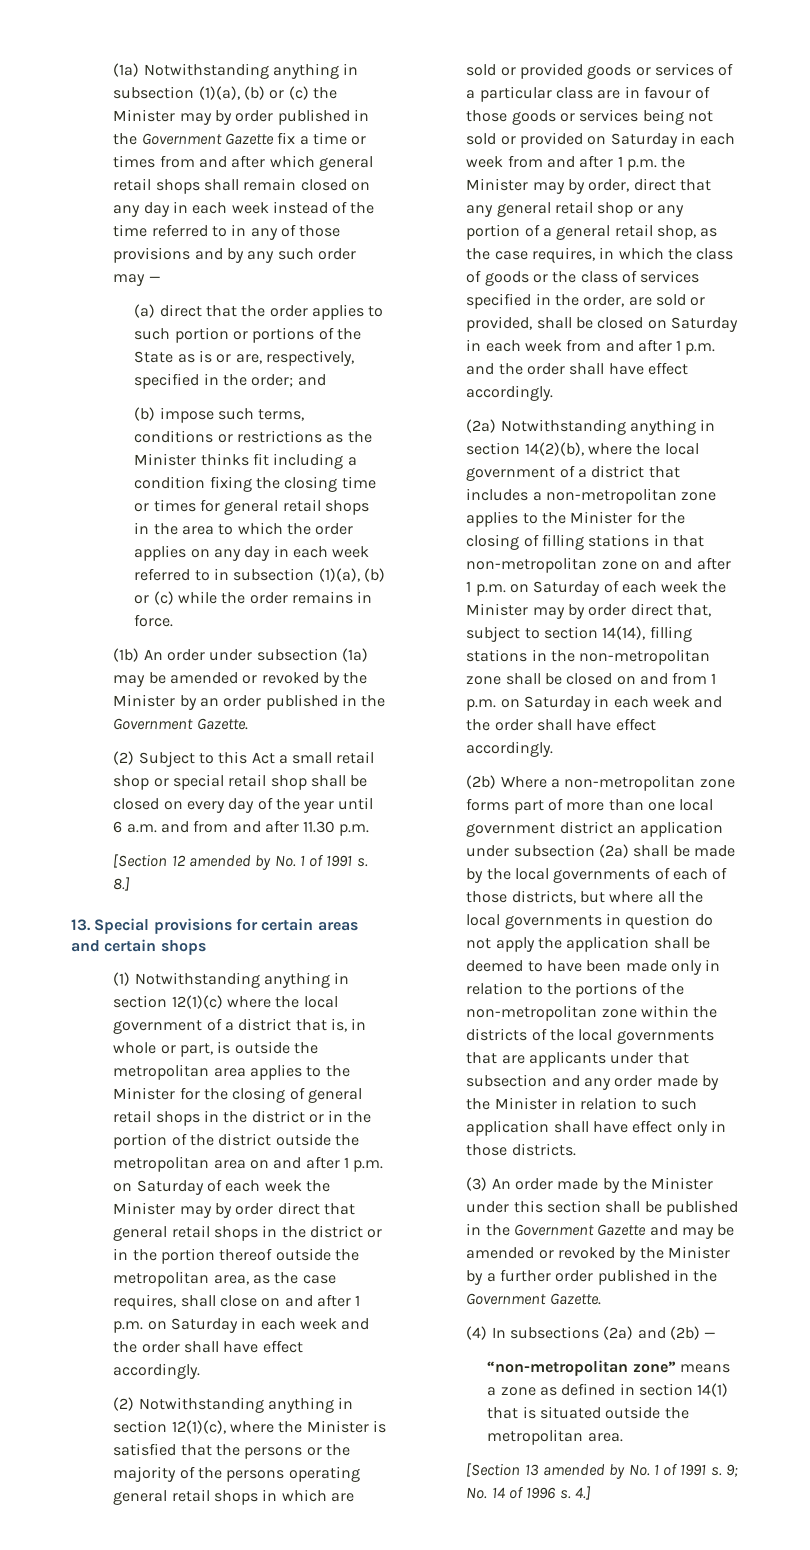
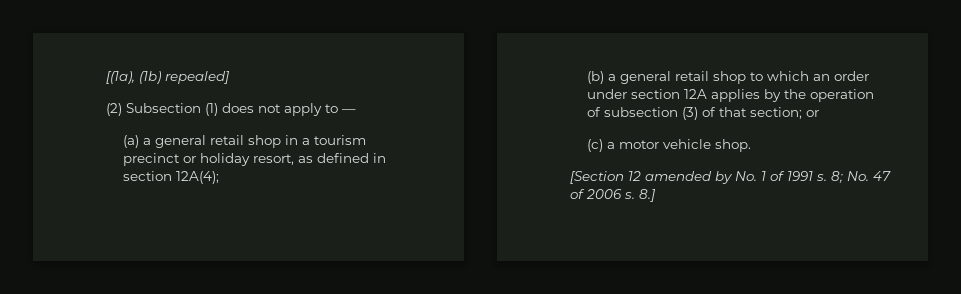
[113,63,359,79] [113,86,337,100] [113,109,369,125] [113,132,367,145] [113,155,373,171] [113,178,370,194] [113,201,375,217] [113,224,341,240] [113,247,356,263] [113,274,161,286] [134,304,384,320] [134,327,361,343] [134,350,354,366] [134,373,326,389] [134,407,305,423] [134,430,372,443] [134,453,357,469] [134,476,376,492] [134,499,369,515] [134,522,354,535] [134,545,370,561] [134,568,385,582] [134,591,373,605] [134,614,174,627] [113,648,368,662] [113,672,368,687] [113,694,386,710] [113,718,248,730] [113,751,375,767] [113,774,368,790] [113,797,374,813] [113,820,370,836] (1a) Notwithstanding anything in subsection (1)(a), (b) or (c) the Minister may by order published in the Government Gazette fix a time or times from and after which general retail shops shall remain closed on any day in each week instead of the time referred to in any of those provisions and by any such order may — // (a) direct that the order applies to such portion or portions of the State as is or are, respectively, specified in the order; and // (b) impose such terms, conditions or restrictions as the Minister thinks fit including a condition fixing the closing time or times for general retail shops in the area to which the order applies on any day in each week referred to in subsection (1)(a), (b) or (c) while the order remains in force. // (1b) An order under subsection (1a) may be amended or revoked by the Minister by an order published in the Government Gazette. // (2) Subject to this Act a small retail shop or special retail shop shall be closed on every day of the year until 6 a.m. and from and after 11.30 p.m. -> [105,71,230,84] [105,103,356,116] [123,135,367,148] [123,153,387,166] [123,171,220,184] [587,71,870,84] [587,89,875,102] [587,107,820,120] [587,139,752,152] [(1a), (1b) repealed] // (2) Subsection (1) does not apply to — // (a) a general retail shop in a tourism precinct or holiday resort, as defined in section 12A(4); // (b) a general retail shop to which an order under section 12A applies by the operation of subsection (3) of that section; or // (c) a motor vehicle shop.
[113,877,131,891] [71,918,358,934] [71,939,206,955] [113,972,350,988] [113,995,338,1009] [113,1018,367,1034] [113,1041,318,1057] [113,1064,350,1080] [113,1087,362,1103] [113,1110,372,1126] [113,1133,359,1149] [113,1156,384,1172] [113,1179,330,1195] [113,1202,355,1218] [113,1225,383,1241] [113,1248,359,1264] [113,1271,336,1287] [113,1294,361,1310] [113,1317,370,1333] [113,1340,303,1353] [113,1363,201,1379] [113,1397,354,1413] [113,1420,386,1434] [113,1443,350,1459] [113,1466,360,1482] [113,1489,354,1505] [466,63,734,79] [466,86,711,102] [466,109,713,125] [466,132,736,148] [466,155,686,171] [466,178,711,194] [466,201,684,217] [466,224,718,240] [466,247,734,263] [466,270,700,286] [466,293,706,309] [466,316,738,332] [466,339,716,355] [466,362,688,375] [466,385,554,401] [466,419,716,435] [466,442,699,456] [466,465,680,481] [466,488,717,504] [466,511,685,527] [466,534,704,550] [466,557,731,573] [466,580,727,596] [466,603,711,619] [466,626,692,642] [466,649,711,665] [466,672,717,685] [466,695,723,711] [466,718,656,731] [466,741,554,757] [466,775,735,791] [466,798,714,814] [466,821,724,837] [466,844,735,858] [466,867,728,883] [466,890,703,904] [466,913,713,929] [466,936,710,952] [466,959,721,975] [466,982,684,998] [466,1005,718,1021] [466,1028,714,1044] [466,1051,689,1067] [466,1074,719,1090] [466,1097,697,1110] [466,1120,726,1136] [466,1143,576,1156] [466,1177,714,1193] [466,1200,738,1216] [466,1223,735,1239] [466,1246,730,1262] [466,1269,718,1285] [466,1293,601,1305] [466,1326,717,1340] [487,1360,730,1376] [487,1383,729,1397] [487,1406,689,1419] [487,1429,623,1445] [466,1463,739,1479] [466,1486,591,1500] 8.] // 13. Special provisions for certain areas and certain shops // (1) Notwithstanding anything in section 12(1)(c) where the local government of a district that is, in whole or part, is outside the metropolitan area applies to the Minister for the closing of general retail shops in the district or in the portion of the district outside the metropolitan area on and after 1 p.m. on Saturday of each week the Minister may by order direct that general retail shops in the district or in the portion thereof outside the metropolitan area, as the case requires, shall close on and after 1 p.m. on Saturday in each week and the order shall have effect accordingly. // (2) Notwithstanding anything in section 12(1)(c), where the Minister is satisfied that the persons or the majority of the persons operating general retail shops in which are sold or provided goods or services of a particular class are in favour of those goods or services being not sold or provided on Saturday in each week from and after 1 p.m. the Minister may by order, direct that any general retail shop or any portion of a general retail shop, as the case requires, in which the class of goods or the class of services specified in the order, are sold or provided, shall be closed on Saturday in each week from and after 1 p.m. and the order shall have effect accordingly. // (2a) Notwithstanding anything in section 14(2)(b), where the local government of a district that includes a non-metropolitan zone applies to the Minister for the closing of filling stations in that non-metropolitan zone on and after 1 p.m. on Saturday of each week the Minister may by order direct that, subject to section 14(14), filling stations in the non-metropolitan zone shall be closed on and from 1 p.m. on Saturday in each week and the order shall have effect accordingly. // (2b) Where a non-metropolitan zone forms part of more than one local government district an application under subsection (2a) shall be made by the local governments of each of those districts, but where all the local governments in question do not apply the application shall be deemed to have been made only in relation to the portions of the non-metropolitan zone within the districts of the local governments that are applicants under that subsection and any order made by the Minister in relation to such application shall have effect only in those districts. // (3) An order made by the Minister under this section shall be published in the Government Gazette and may be amended or revoked by the Minister by a further order published in the Government Gazette. // (4) In subsections (2a) and (2b) — // “non-metropolitan zone” means a zone as defined in section 14(1) that is situated outside the metropolitan area. // [Section 13 amended by No. 1 of 1991 s. 9; No. 14 of 1996 s. 4.] -> [830,171,891,183] [569,189,656,202] 8; No. 47 of 2006 s. 8.]

